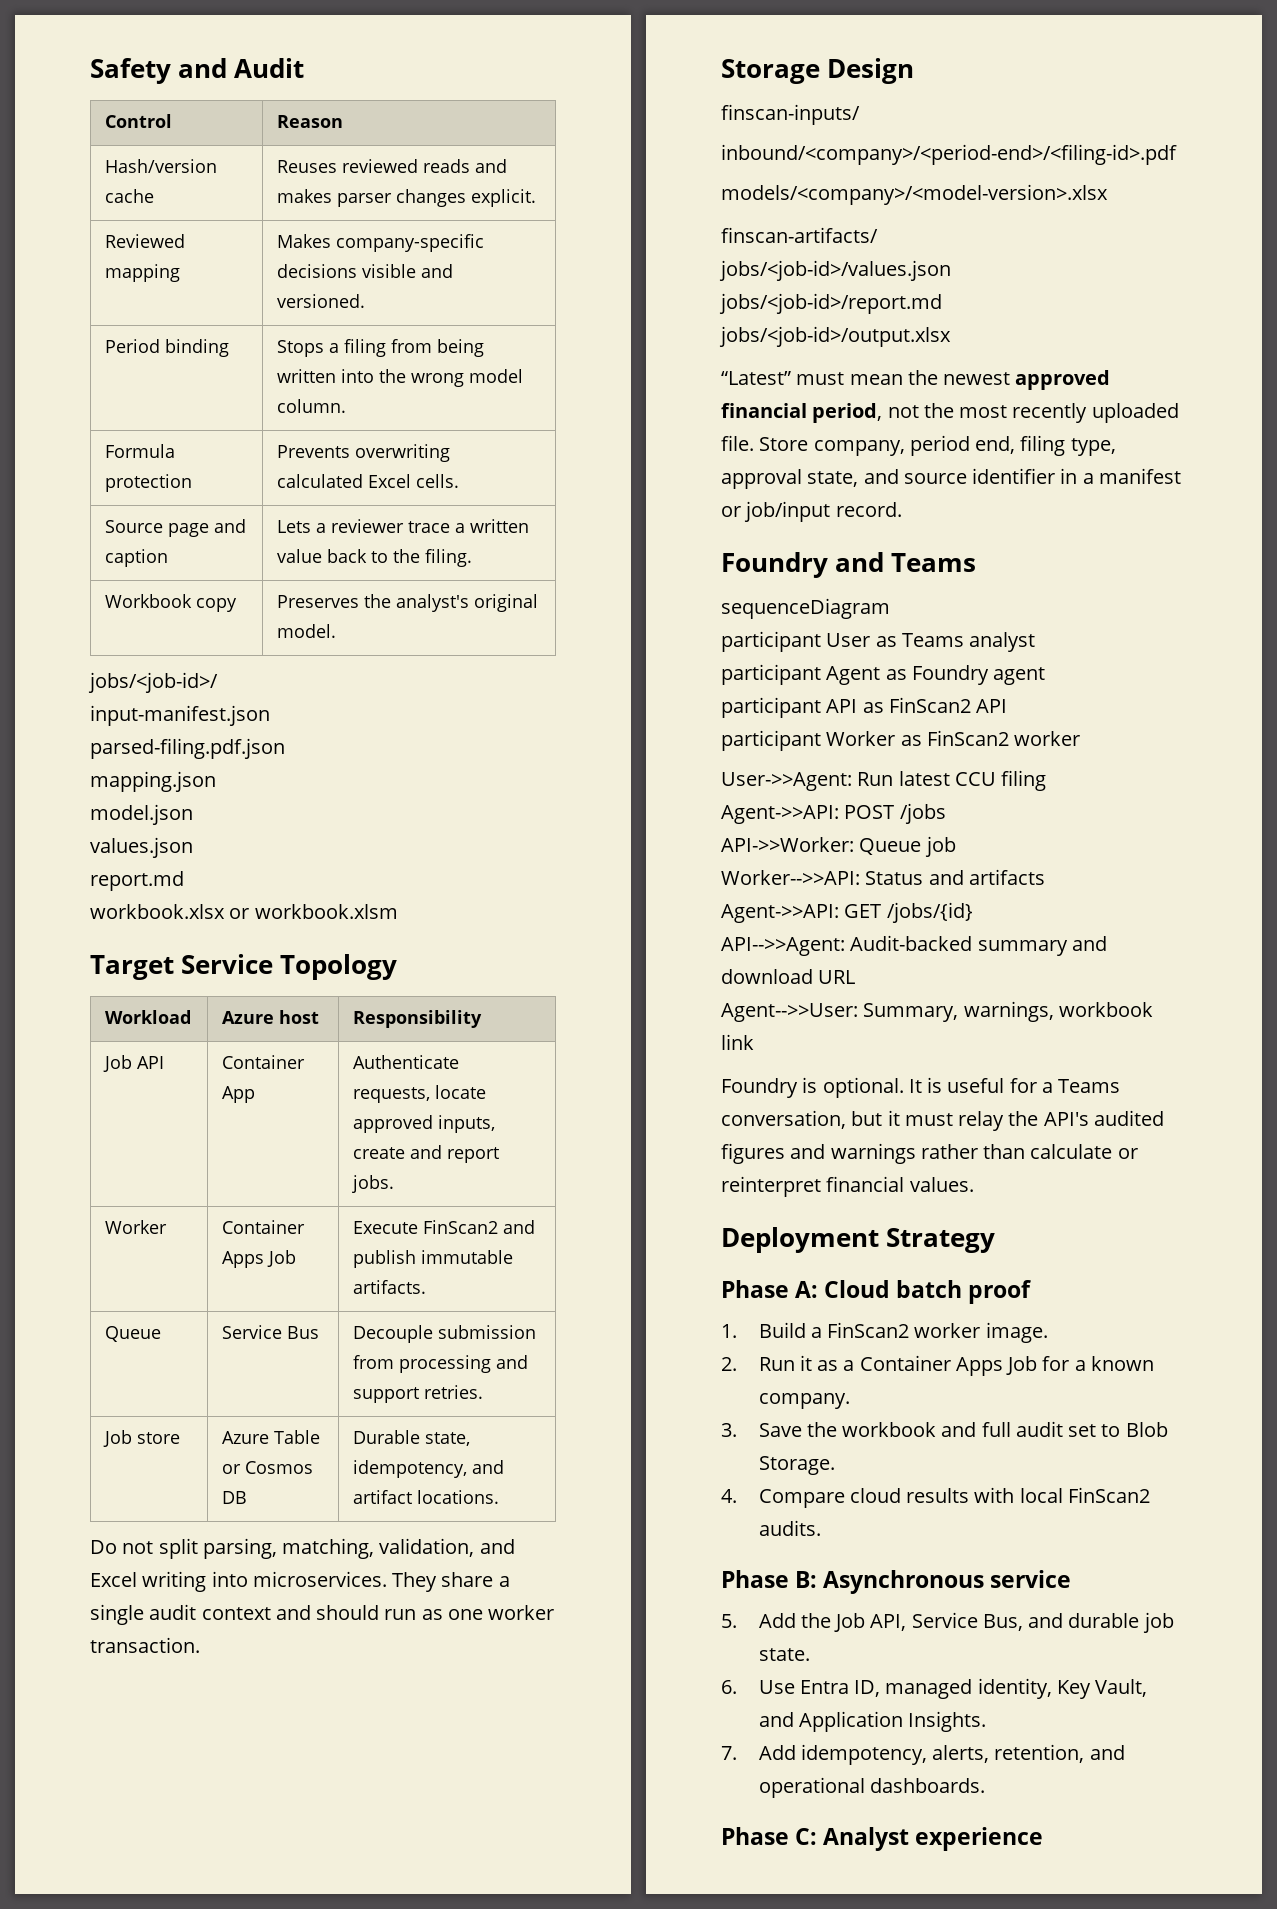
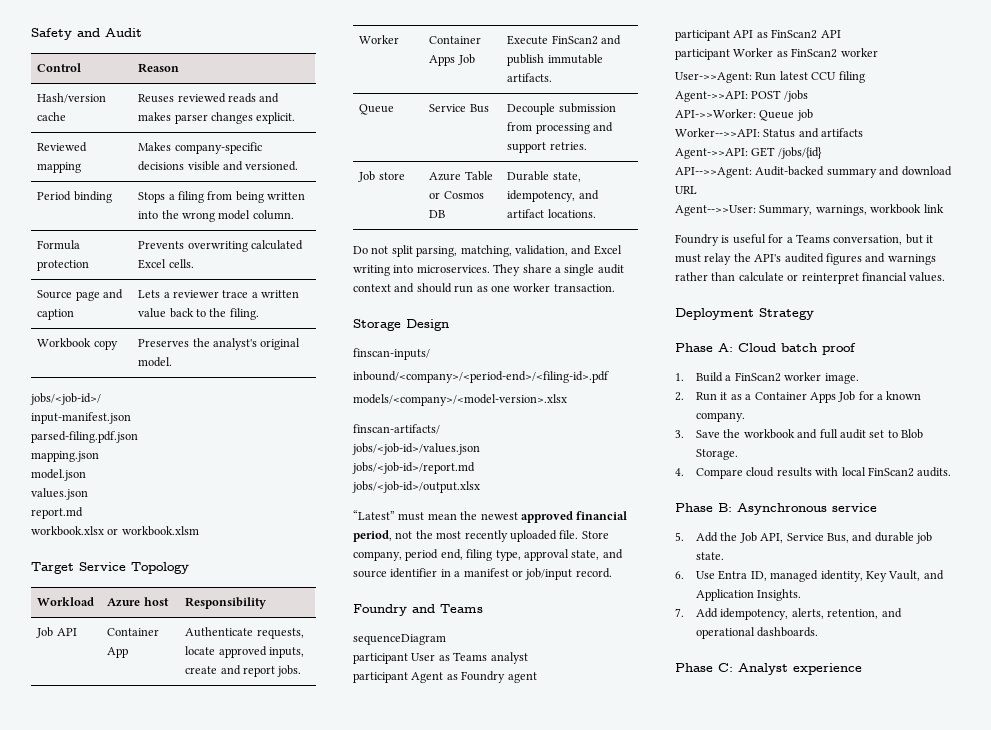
[822,1077,943,1098] optional. It is -> (730, 239) none

